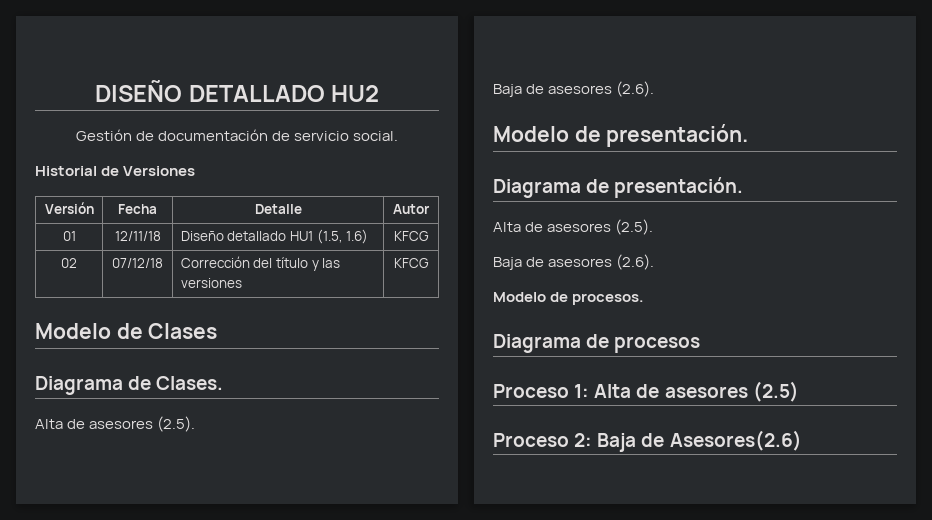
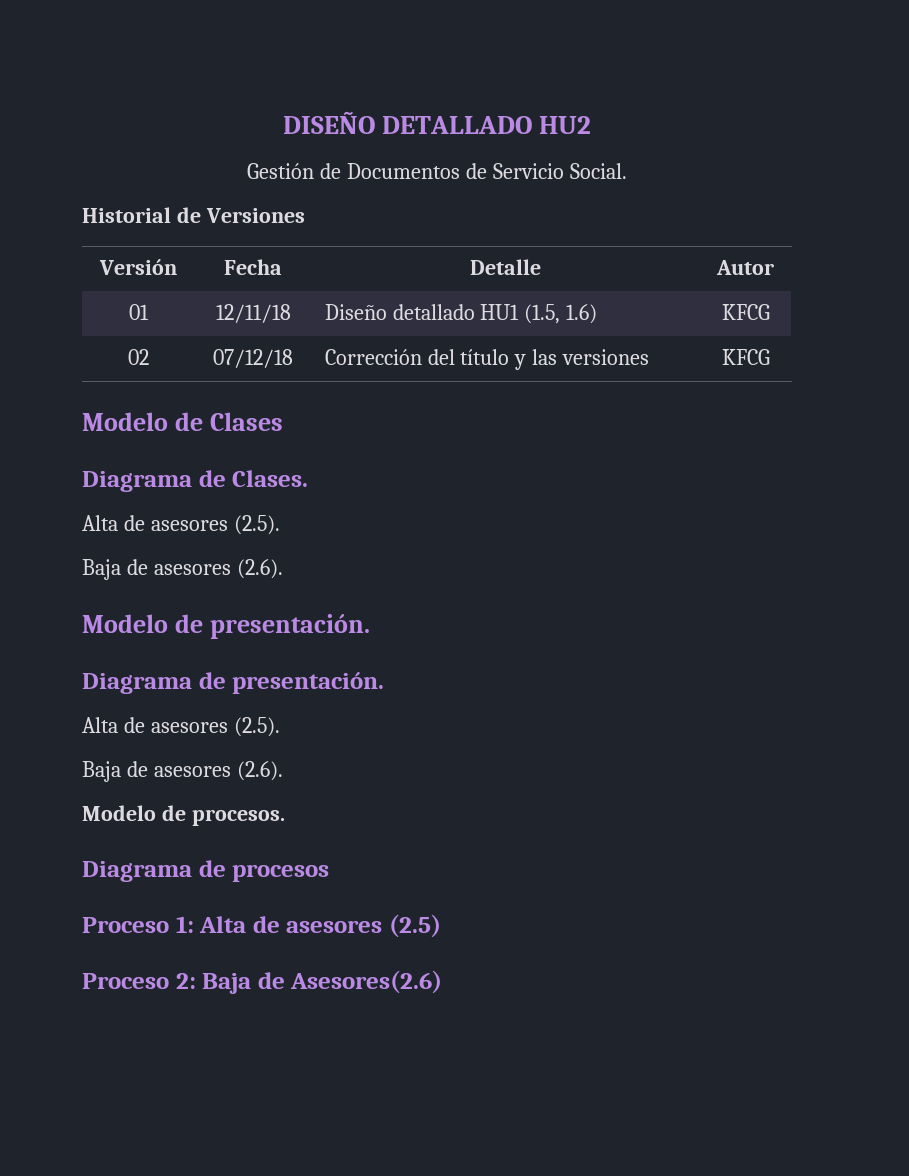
[157,129,399,141] documentación de servicio social. -> [347,163,627,179] Documentos de Servicio Social.

